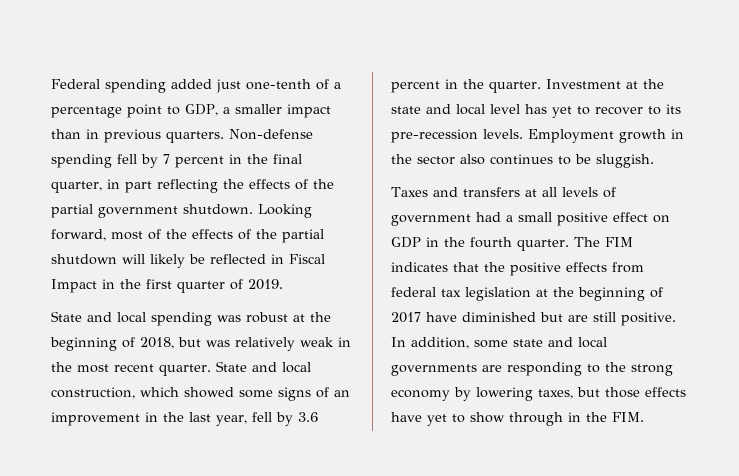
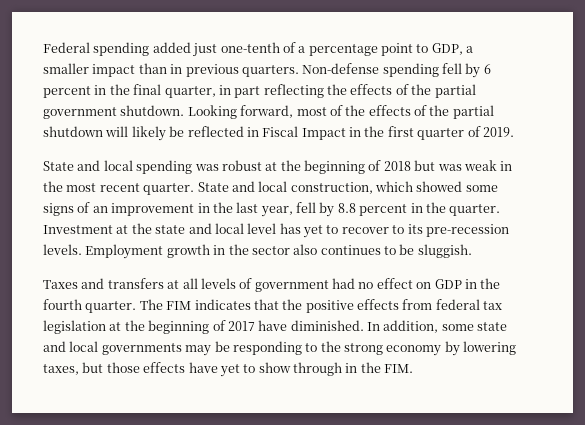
[163,154,170,164] 7 -> [483,64,491,74] 6
[140,337,174,349] 2018, -> [383,161,411,171] 2018
[235,337,295,351] relatively -> (462, 167) none
[298,412,318,422] 3.6 -> [337,203,356,213] 8.8
[506,212,608,226] a small positive -> [358,282,374,289] no
[462,312,676,326] diminished but are still positive. -> [290,320,364,331] diminished.
[482,365,502,372] are -> [185,341,230,356] may be

